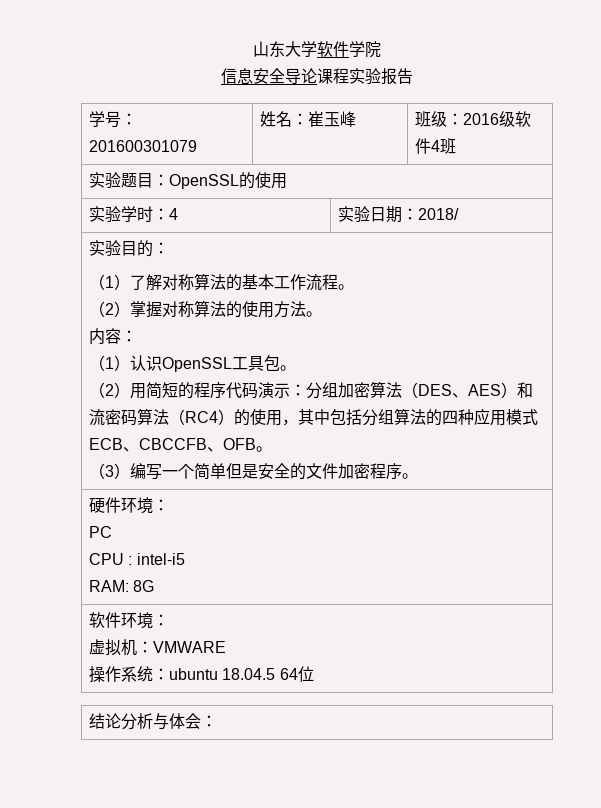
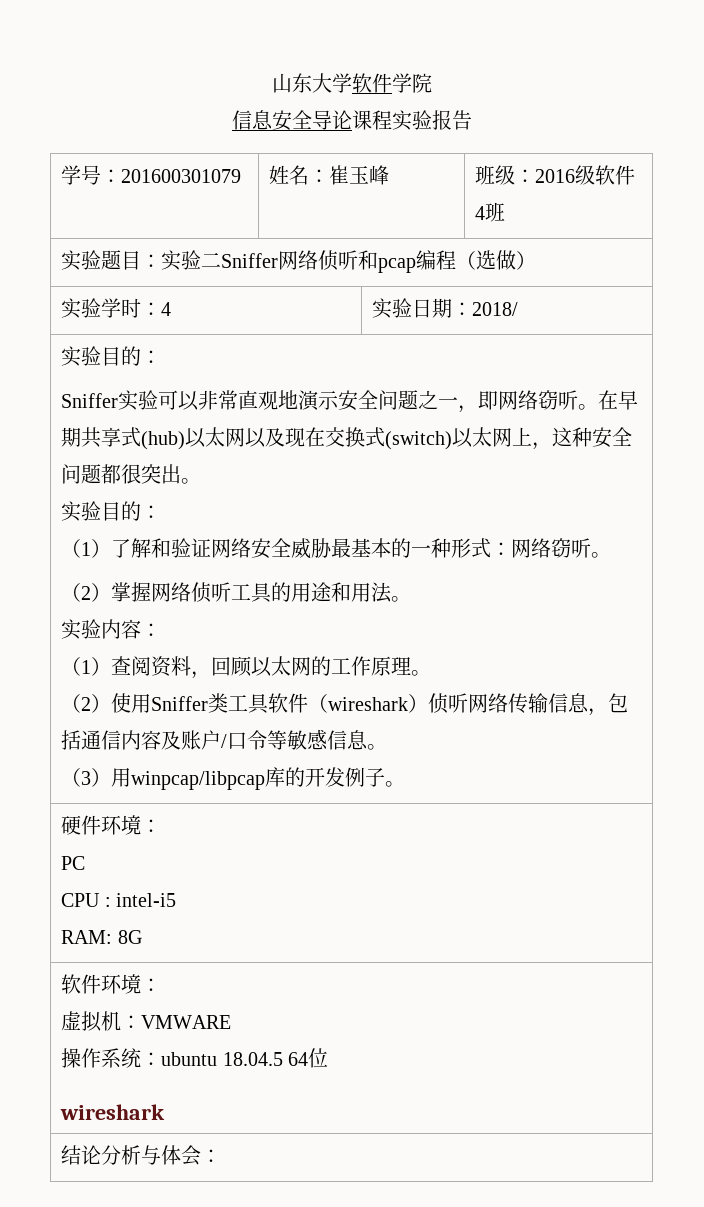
[169,172,288,189] OpenSSL的使用 -> [161,250,537,273] 实验二Sniffer网络侦听和pcap编程（选做）
[89,273,355,291] [89,300,291,318] （1）了解对称算法的基本工作流程。 // （2）掌握对称算法的使用方 -> [61,390,639,413] [61,427,633,450] [61,464,202,484] [61,501,162,522] [61,538,612,559] [61,582,372,603] Sniffer实验可以非常直观地演示安全问题之一，即网络窃听。在早期共享式(hub)以太网以及现在交换式(switch)以太网上，这种安全问题都很突出。 // 实验目的： // （1）了解和验证网络安全威胁最基本的一种形式：网络窃听。 // （2）掌握网络侦听工具的用途和用
(323, 314) none -> [61,619,102,640] 实验
[130,355,297,372] [89,381,534,399] [89,408,539,426] [89,438,273,452] [89,463,403,480] 认识OpenSSL工具包。 // （2）用简短的程序代码演示：分组加密算法（DES、AES）和流密码算法（RC4）的使用，其中包括分组算法的四种应用模式ECB、CBCCFB、OFB。 // （3）编写一个简单但是安全的文件加密程序 -> [111,656,432,679] [61,693,629,716] [61,729,388,750] [61,767,386,790] 查阅资料，回顾以太网的工作原理。 // （2）使用Sniffer类工具软件（wireshark）侦听网络传输信息，包括通信内容及账户/口令等敏感信息。 // （3）用winpcap/libpcap库的开发例子
(314, 674) none -> [60,1104,166,1120] // wireshark

